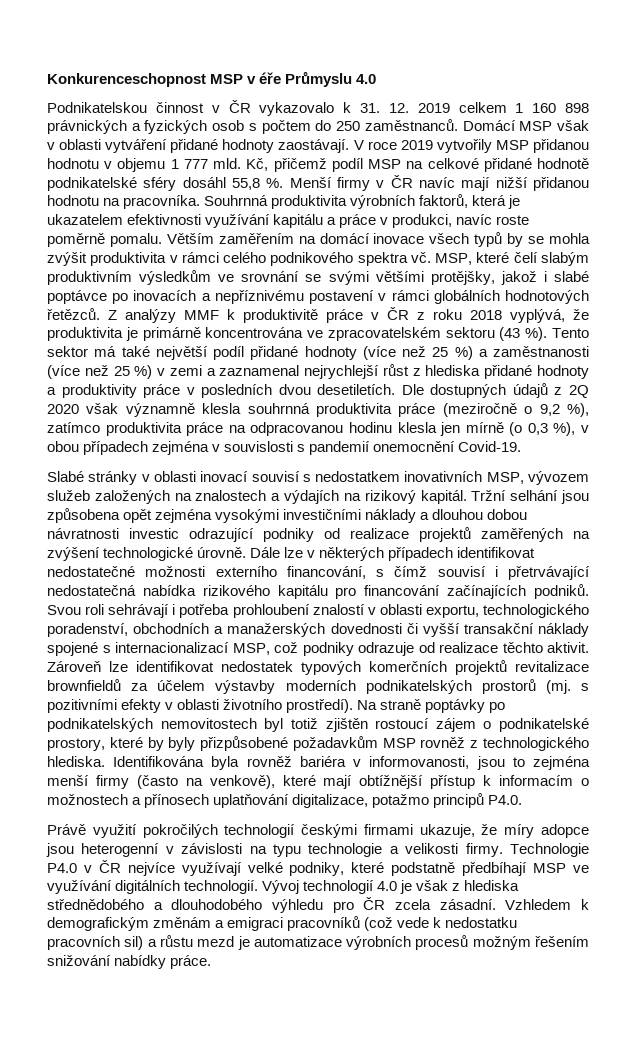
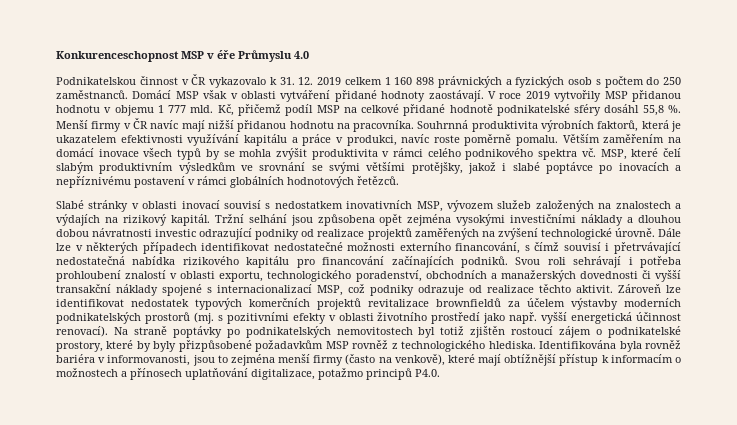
[108,307,589,323] [47,327,589,341] [47,346,589,360] [47,364,589,379] [47,383,589,398] [47,403,589,417] [47,422,589,436] [47,441,522,455] Z analýzy MMF k produktivitě práce v ČR z roku 2018 vyplývá, že produktivita je primárně koncentrována ve zpracovatelském sektoru (43 %). Tento sektor má také největší podíl přidané hodnoty (více než 25 %) a zaměstnanosti (více než 25 %) v zemi a zaznamenal nejrychlejší růst z hlediska přidané hodnoty a produktivity práce v posledních dvou desetiletích. Dle dostupných údajů z 2Q 2020 však významně klesla souhrnná produktivita práce (meziročně o 9,2 %), zatímco produktivita práce na odpracovanou hodinu klesla jen mírně (o 0,3 %), v obou případech zejména v souvislosti s pandemií onemocnění Covid-19. -> (399, 180) none
[286,699,354,713] prostředí). -> [431,312,682,324] [56,326,108,337] prostředí jako např. vyšší energetická účinnost renovací).
[47,824,589,838] [46,843,589,857] [47,860,590,876] [47,880,520,894] [47,897,590,913] [47,916,518,931] [47,935,589,950] [47,955,212,969] // Právě využití pokročilých technologií českými firmami ukazuje, že míry adopce jsou heterogenní v závislosti na typu technologie a velikosti firmy. Technologie P4.0 v ČR nejvíce využívají velké podniky, které podstatně předbíhají MSP ve využívání digitálních technologií. Vývoj technologií 4.0 je však z hlediska střednědobého a dlouhodobého výhledu pro ČR zcela zásadní. Vzhledem k demografickým změnám a emigraci pracovníků (což vede k nedostatku pracovních sil) a růstu mezd je automatizace výrobních procesů možným řešením snižování nabídky práce. -> (440, 373) none

